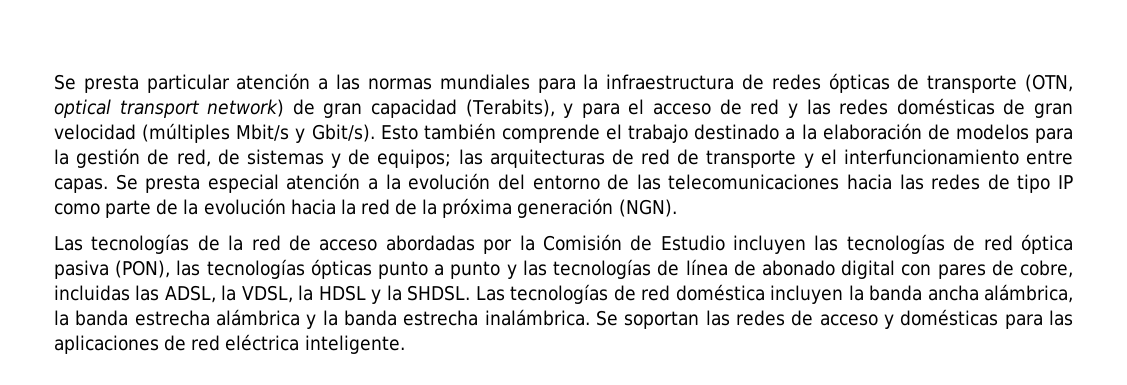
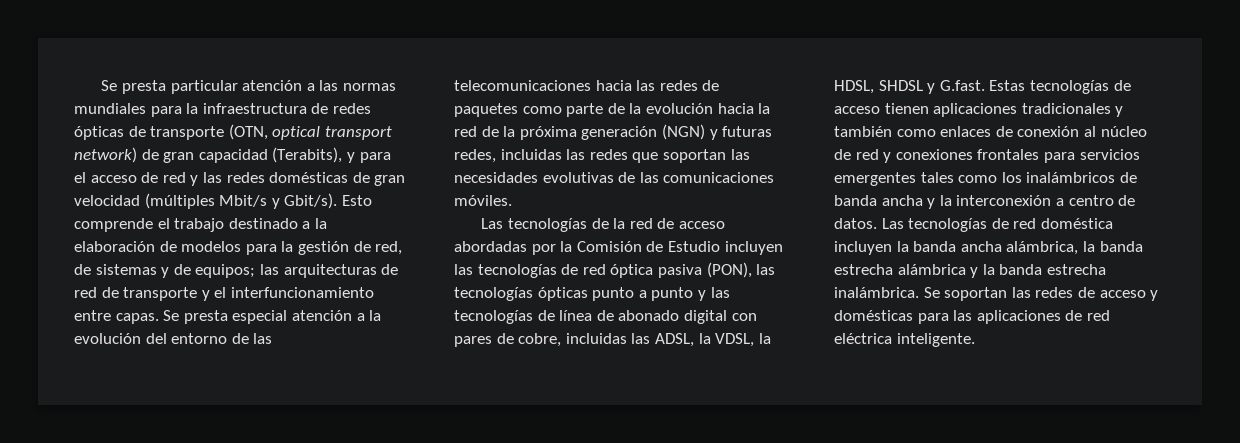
[423,123,496,140] también -> (372, 200) none
[1017,174,1073,193] tipo IP -> [454,103,518,117] paquetes
[618,199,677,217] (NGN). -> [661,124,773,140] [454,149,750,163] [454,172,775,183] [454,195,512,206] (NGN) y futuras redes, incluidas las redes que soportan las necesidades evolutivas de las comunicaciones móviles.
[318,285,471,304] HDSL y la SHDSL. -> [834,80,1131,94] [834,103,1124,117] [834,126,1147,137] [834,149,1140,163] [834,172,1137,186] [834,195,1136,209] [834,218,877,229] HDSL, SHDSL y G.fast. Estas tecnologías de acceso tienen aplicaciones tradicionales y también como enlaces de conexión al núcleo de red y conexiones frontales para servicios emergentes tales como los inalámbricos de banda ancha y la interconexión a centro de datos.

